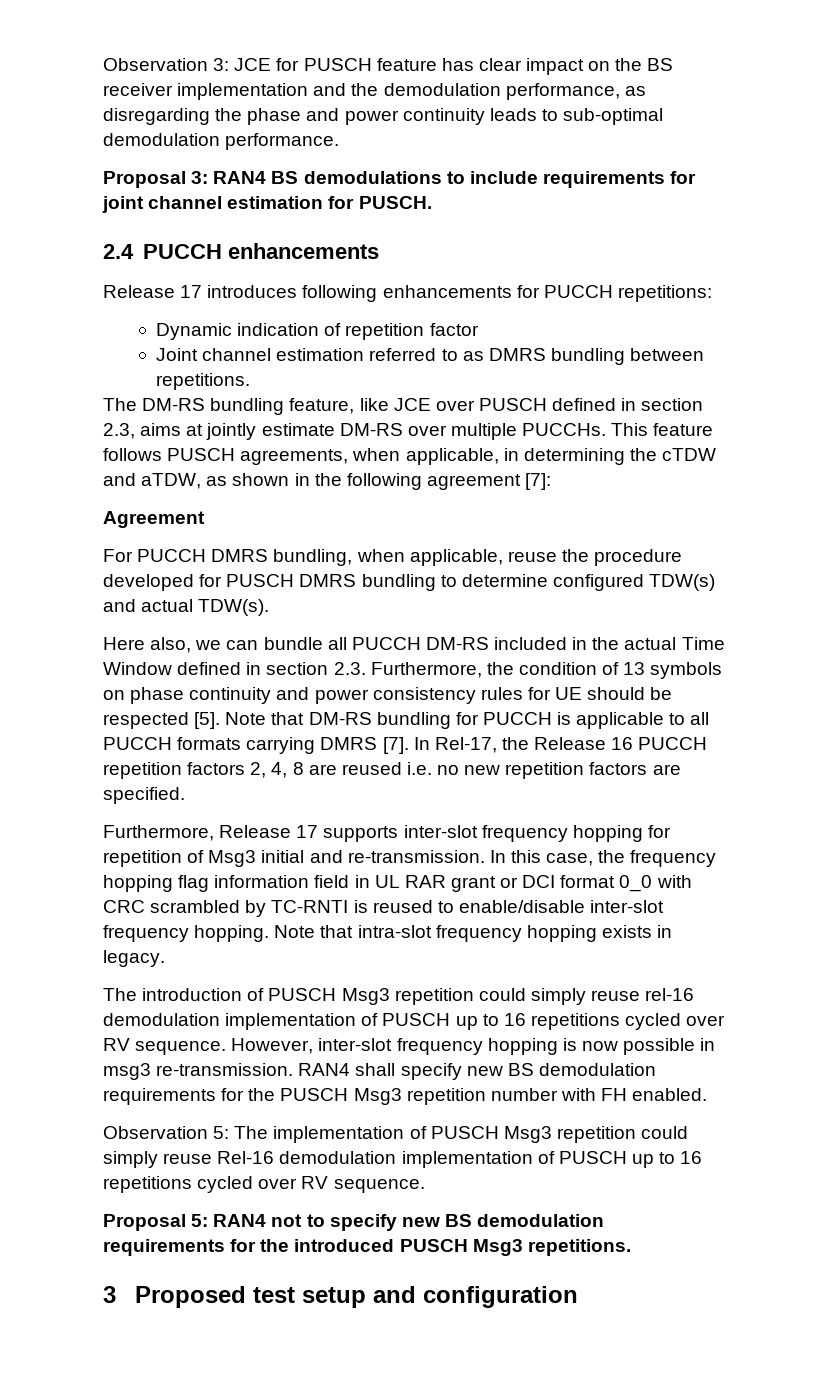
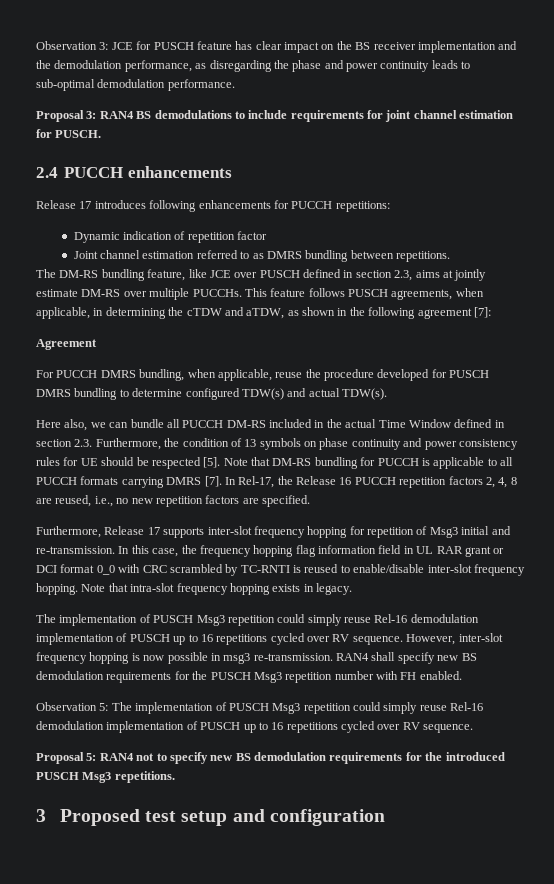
[341,762,432,775] reused i.e. -> [55,495,113,507] reused, i.e.,
[142,988,695,1005] introduction of PUSCH Msg3 repetition could simply reuse rel-16 -> [59,614,408,626] implementation of PUSCH Msg3 repetition could simply reuse Rel-16

